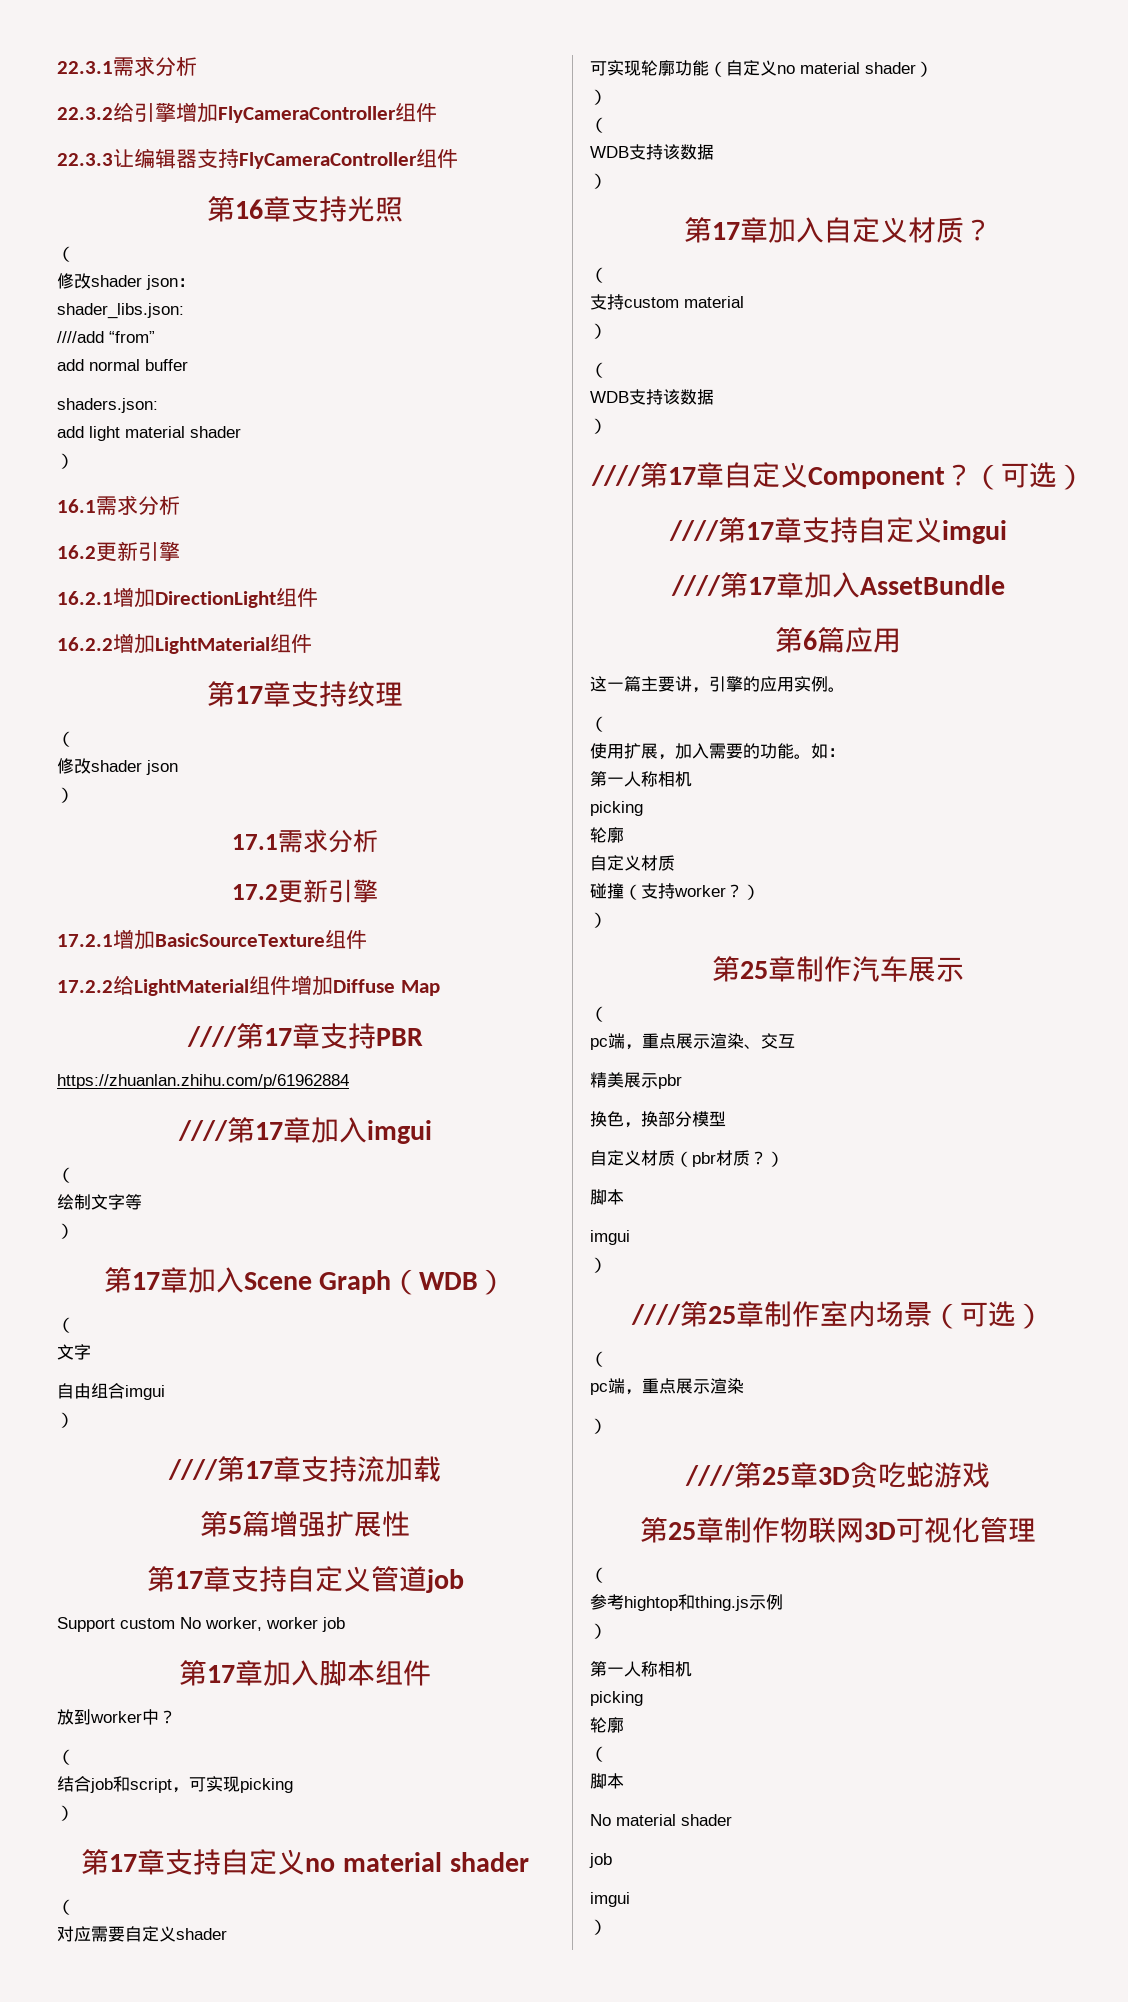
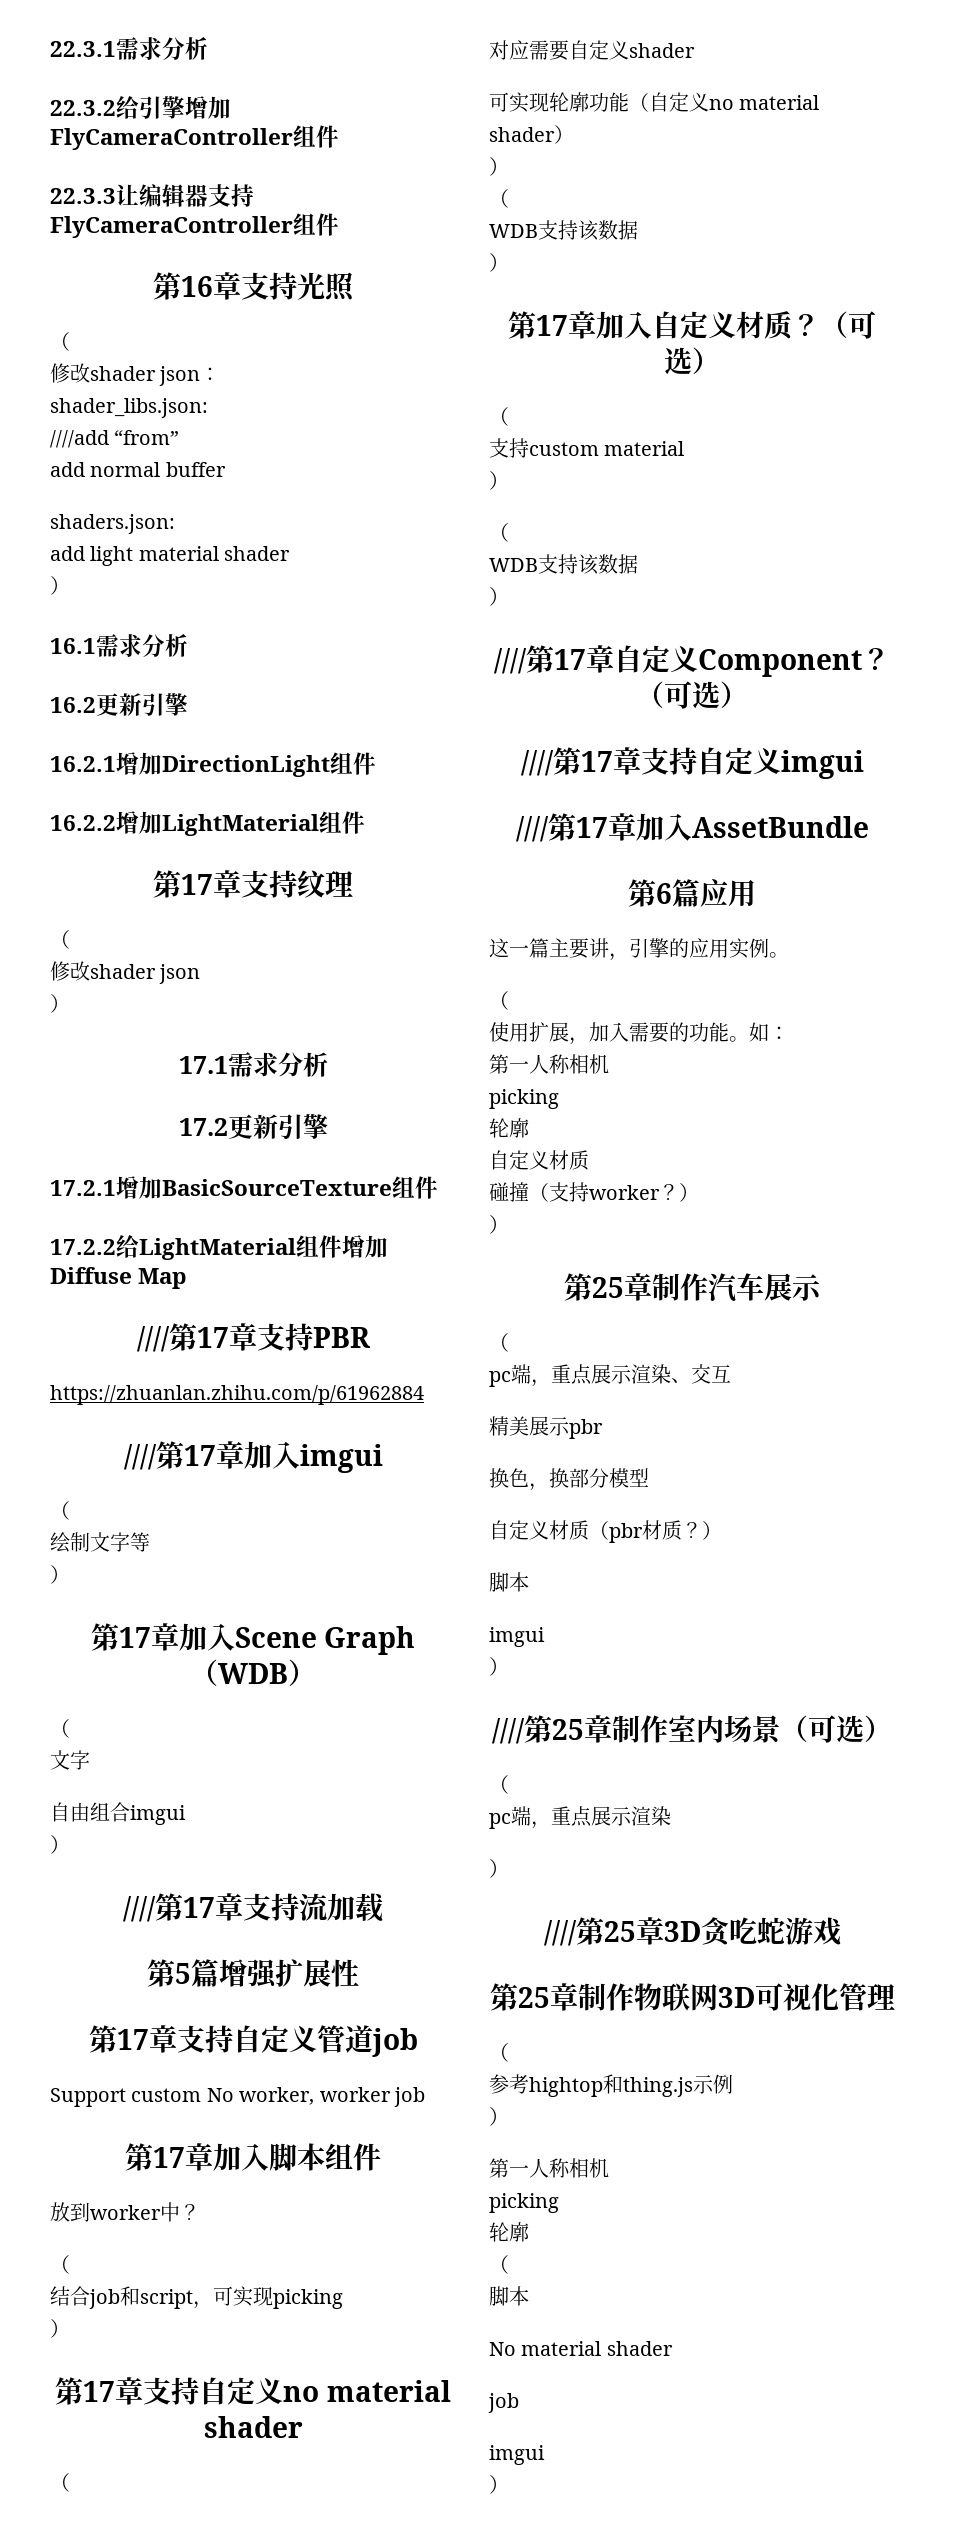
(992, 230) none -> [820,311,876,339] [664,347,720,375] （可选）

